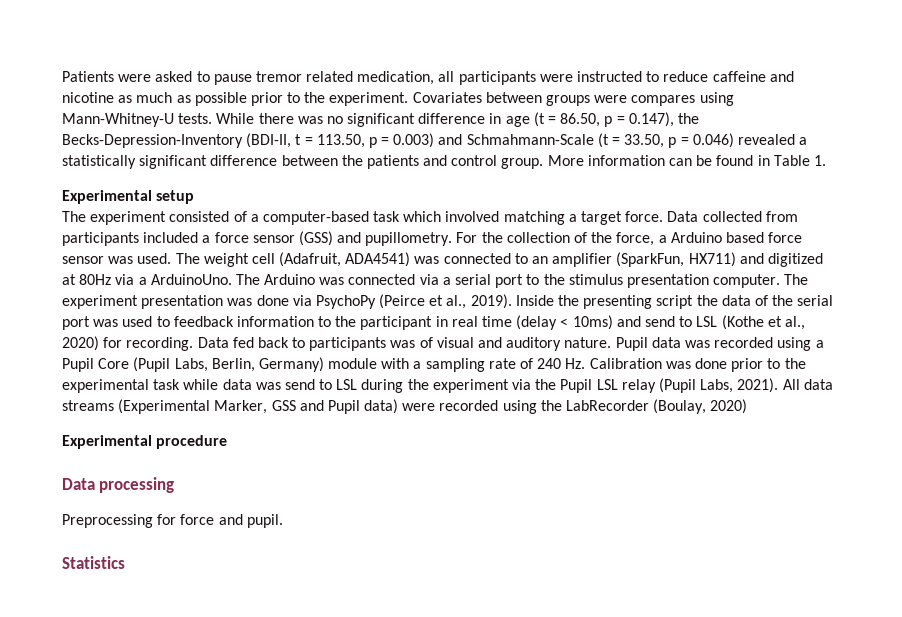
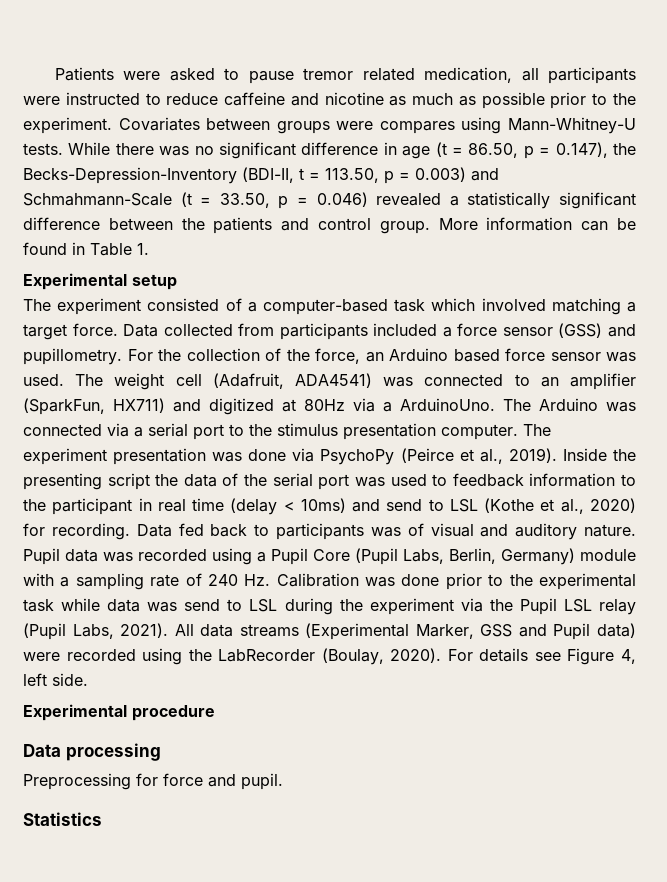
[658,235,667,243] a -> [365,352,384,362] an
[710,399,748,414] 2020) -> [390,648,636,665] [23,673,88,686] 2020). For details see Figure 4, left side.

